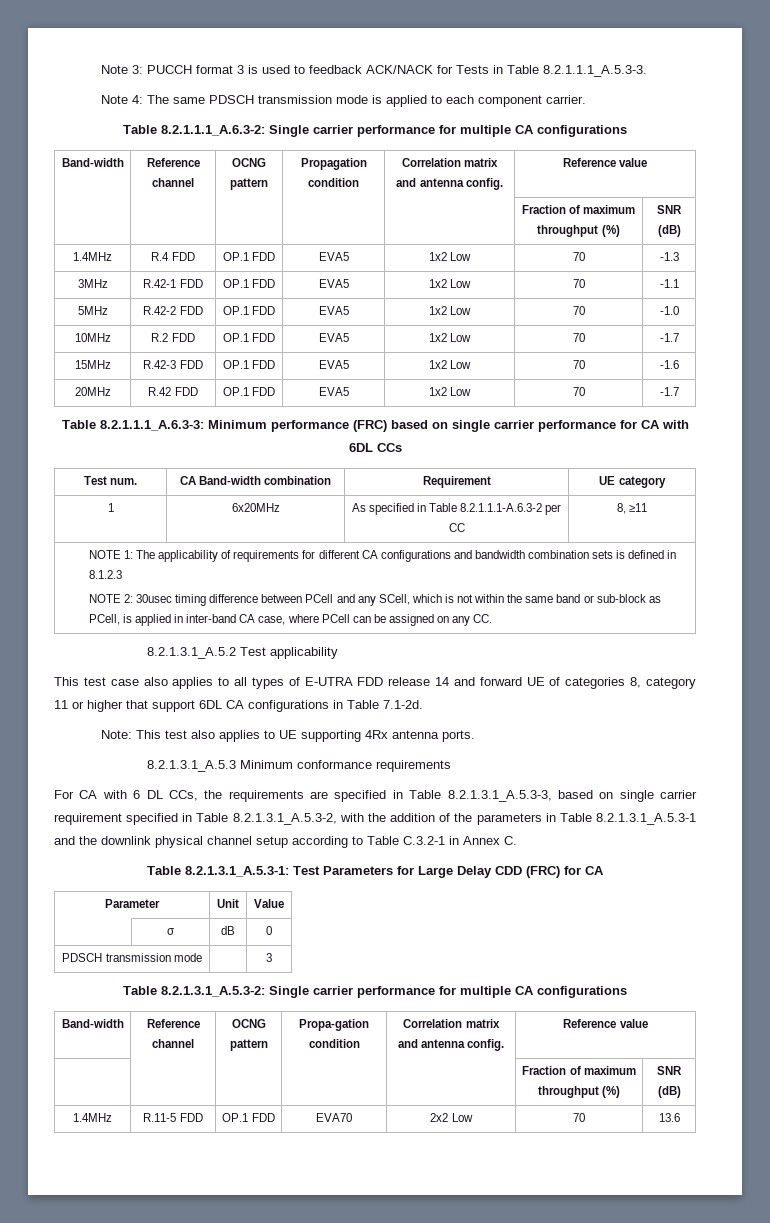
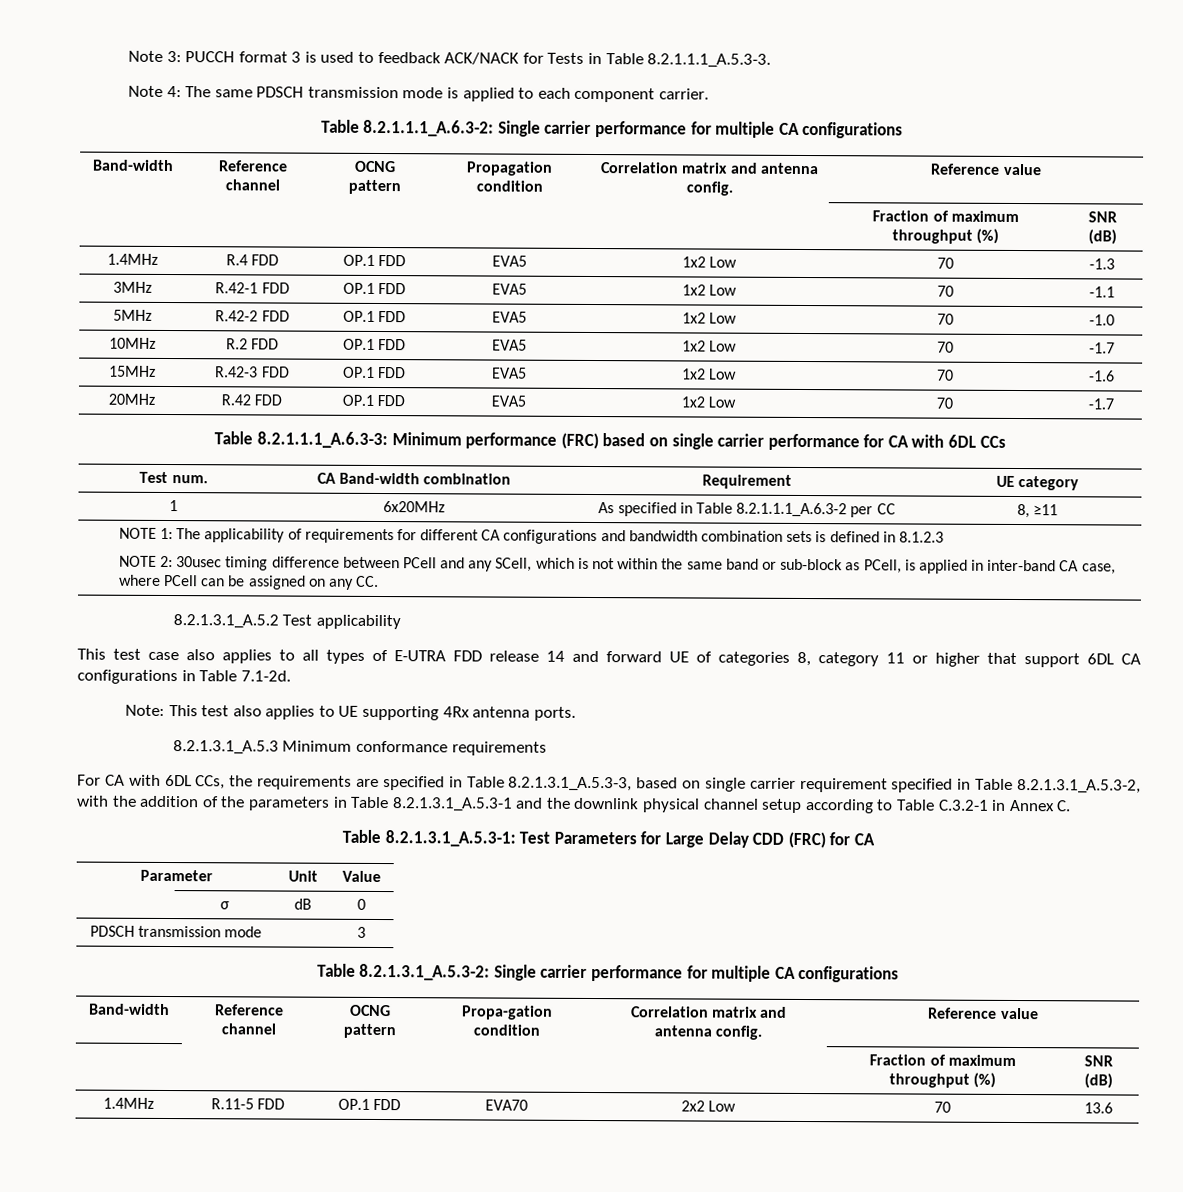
[460,503,543,512] 8.2.1.1.1-A.6.3-2 -> [736,502,848,518] 8.2.1.1.1_A.6.3-2
[133,790,163,799] 6 DL -> [164,774,192,787] 6DL

